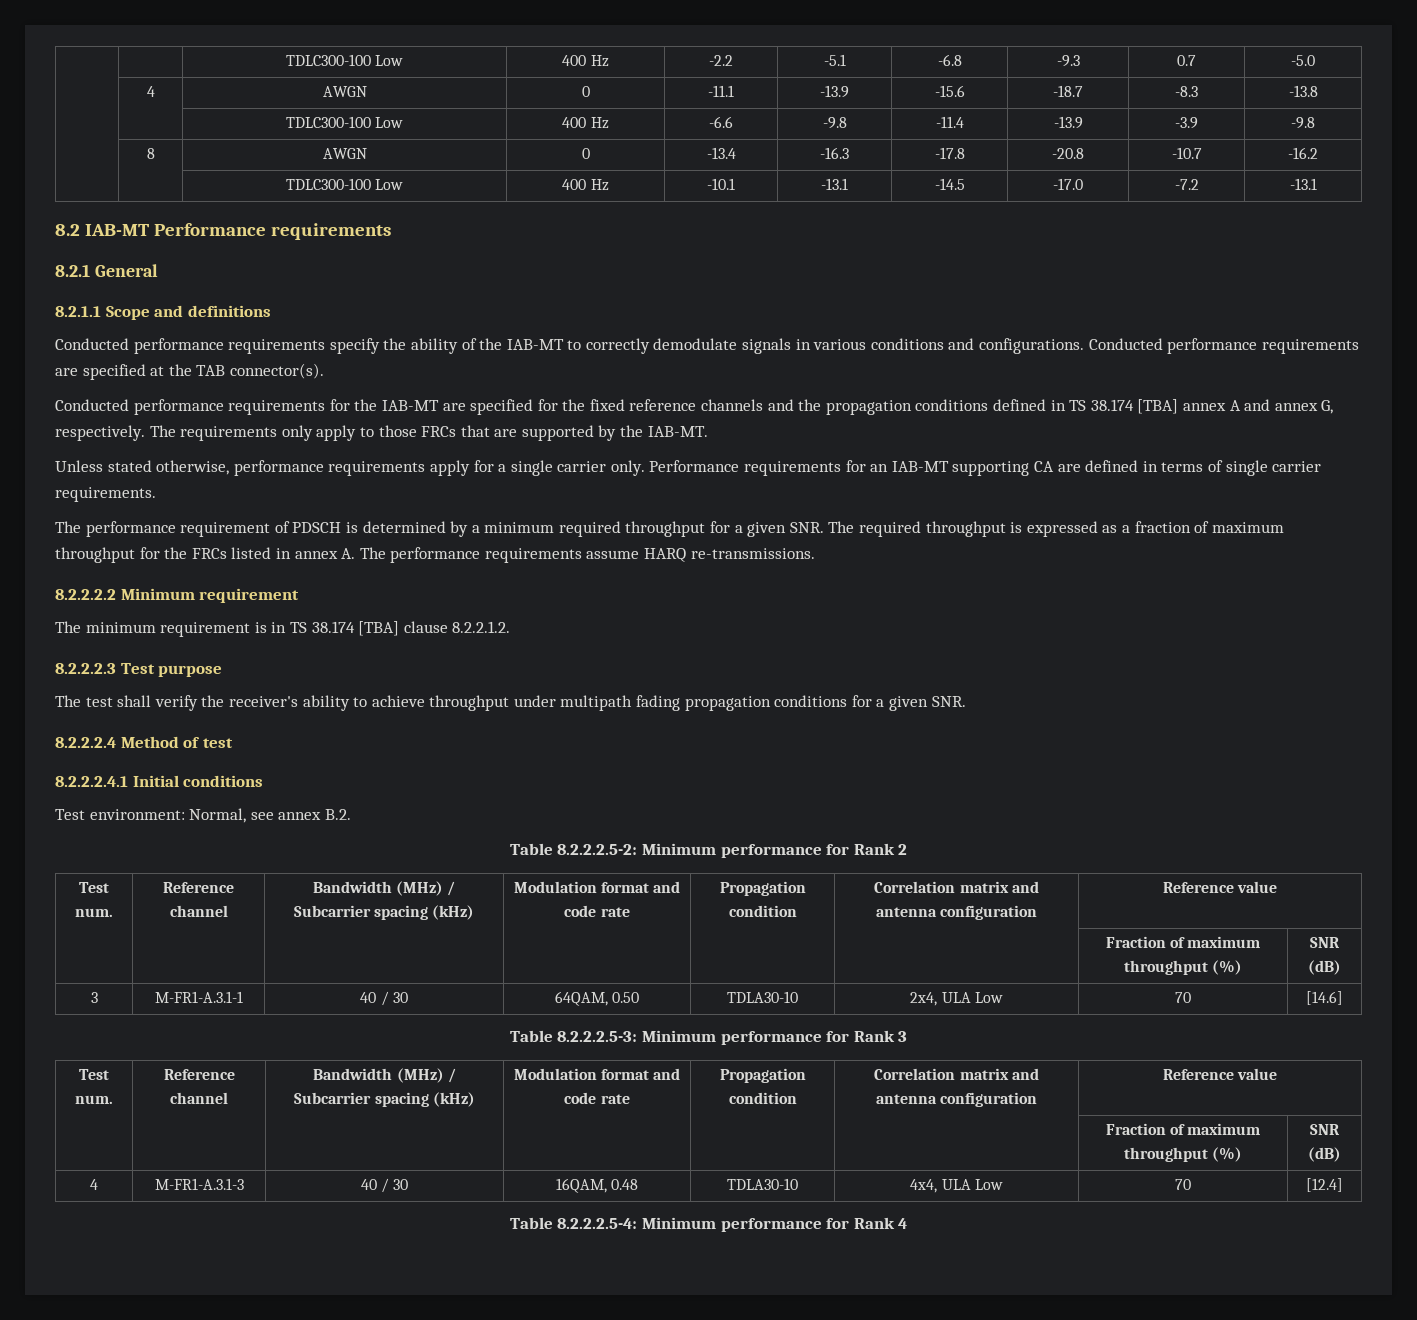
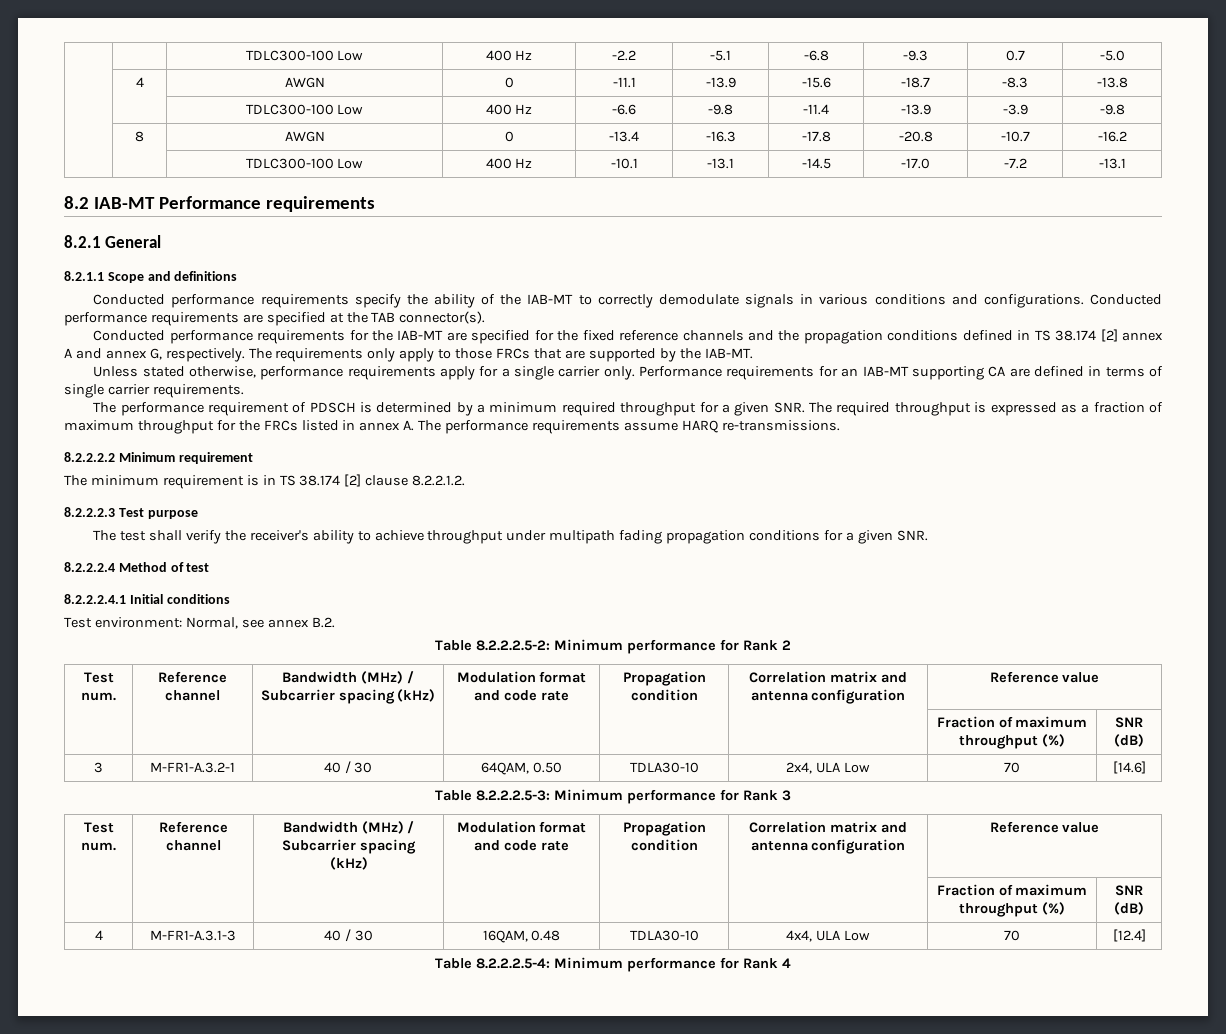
[1137,399,1179,414] [TBA] -> [1100,329,1118,342] [2]
[358,621,400,636] [TBA] -> [344,474,362,487] [2]
[154,991,243,1003] M-FR1-A.3.1-1 -> [150,762,235,773] M-FR1-A.3.2-1

